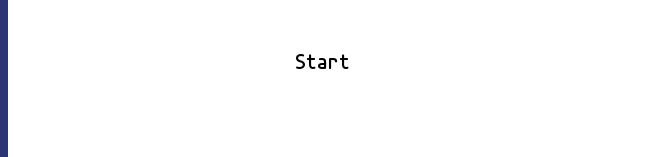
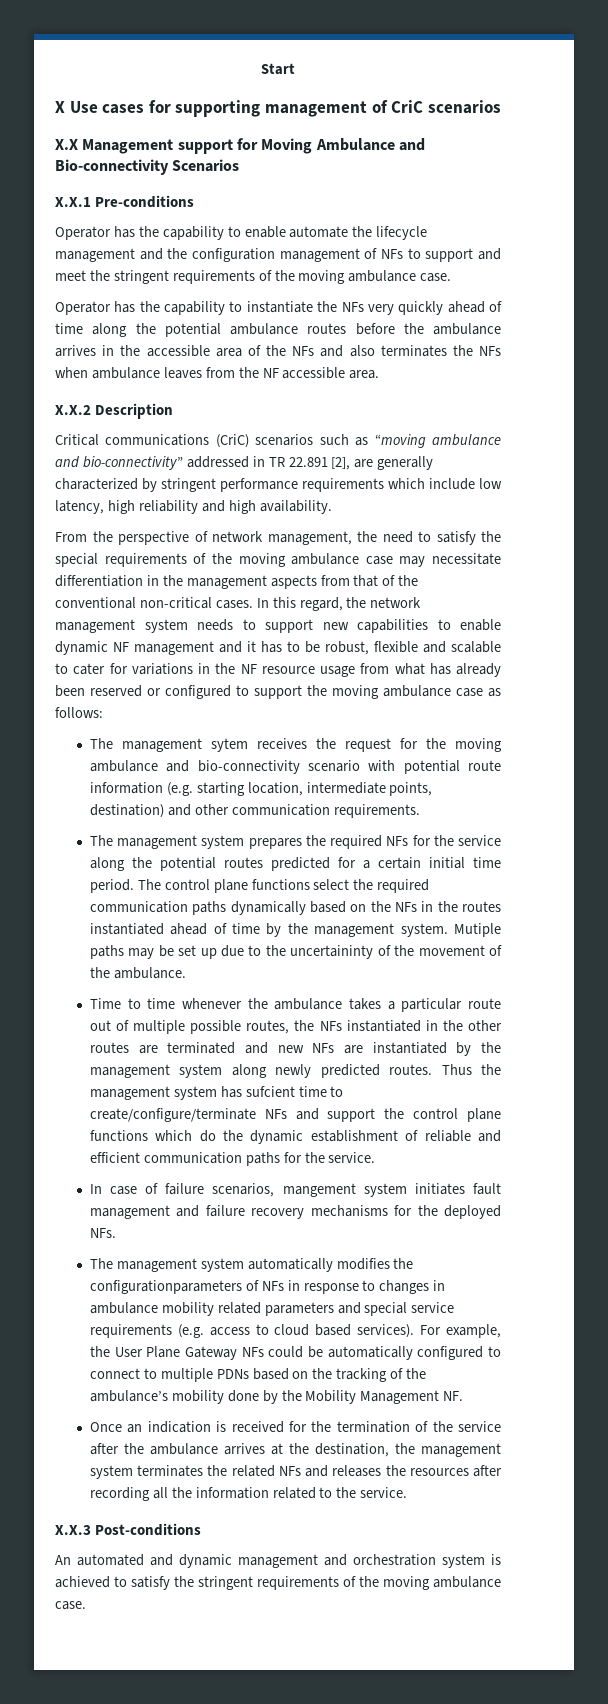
(350, 61) none -> [55,100,501,117] [55,138,425,154] [55,159,240,175] [55,195,195,208] [55,226,428,240] [55,248,502,262] [55,270,452,284] [55,301,503,315] [55,323,501,337] [55,345,502,357] [55,367,380,379] [55,403,174,419] [55,434,501,448] [55,456,434,470] [55,478,502,492] [55,500,332,514] [55,531,501,545] [55,553,501,567] [55,575,419,589] [55,597,422,611] [55,619,501,633] [55,641,501,655] [55,663,501,677] [55,685,501,699] [55,707,103,718] [89,738,502,752] [89,760,501,774] [89,782,433,796] [89,804,420,818] [89,835,501,849] [89,857,501,871] [89,879,430,893] [89,901,502,915] [89,923,501,937] [89,945,502,959] [89,967,186,979] [89,998,501,1012] [89,1020,503,1034] [89,1042,502,1056] [89,1064,501,1078] [89,1086,344,1100] [89,1108,501,1122] [89,1130,501,1144] [89,1152,376,1166] [89,1183,501,1197] [89,1205,501,1219] [89,1228,116,1238] [89,1258,414,1272] [89,1280,446,1294] [89,1302,455,1316] [89,1324,501,1338] [89,1346,501,1360] [89,1368,427,1382] [89,1390,464,1404] [89,1421,502,1433] [89,1443,501,1457] [89,1465,502,1479] [89,1487,408,1501] [55,1523,202,1536] [55,1554,501,1568] [55,1576,501,1590] [55,1601,86,1610] // X Use cases for supporting management of CriC scenarios // X.X Management support for Moving Ambulance and Bio-connectivity Scenarios // X.X.1 Pre-conditions // Operator has the capability to enable automate the lifecycle management and the configuration management of NFs to support and meet the stringent requirements of the moving ambulance case. // Operator has the capability to instantiate the NFs very quickly ahead of time along the potential ambulance routes before the ambulance arrives in the accessible area of the NFs and also terminates the NFs when ambulance leaves from the NF accessible area. // X.X.2 Description // Critical communications (CriC) scenarios such as “moving ambulance and bio-connectivity” addressed in TR 22.891 [2], are generally characterized by stringent performance requirements which include low latency, high reliability and high availability. // From the perspective of network management, the need to satisfy the special requirements of the moving ambulance case may necessitate differentiation in the management aspects from that of the conventional non-critical cases. In this regard, the network management system needs to support new capabilities to enable dynamic NF management and it has to be robust, flexible and scalable to cater for variations in the NF resource usage from what has already been reserved or configured to support the moving ambulance case as follows: // The management sytem receives the request for the moving ambulance and bio-connectivity scenario with potential route information (e.g. starting location, intermediate points, destination) and other communication requirements. // The management system prepares the required NFs for the service along the potential routes predicted for a certain initial time period. The control plane functions select the required communication paths dynamically based on the NFs in the routes instantiated ahead of time by the management system. Mutiple paths may be set up due to the uncertaininty of the movement of the ambulance. // Time to time whenever the ambulance takes a particular route out of multiple possible routes, the NFs instantiated in the other routes are terminated and new NFs are instantiated by the management system along newly predicted routes. Thus the management system has sufcient time to create/configure/terminate NFs and support the control plane functions which do the dynamic establishment of reliable and efficient communication paths for the service. // In case of failure scenarios, mangement system initiates fault management and failure recovery mechanisms for the deployed NFs. // The management system automatically modifies the configurationparameters of NFs in response to changes in ambulance mobility related parameters and special service requirements (e.g. access to cloud based services). For example, the User Plane Gateway NFs could be automatically configured to connect to multiple PDNs based on the tracking of the ambulance’s mobility done by the Mobility Management NF. // Once an indication is received for the termination of the service after the ambulance arrives at the destination, the management system terminates the related NFs and releases the resources after recording all the information related to the service. // X.X.3 Post-conditions // An automated and dynamic management and orchestration system is achieved to satisfy the stringent requirements of the moving ambulance case.

